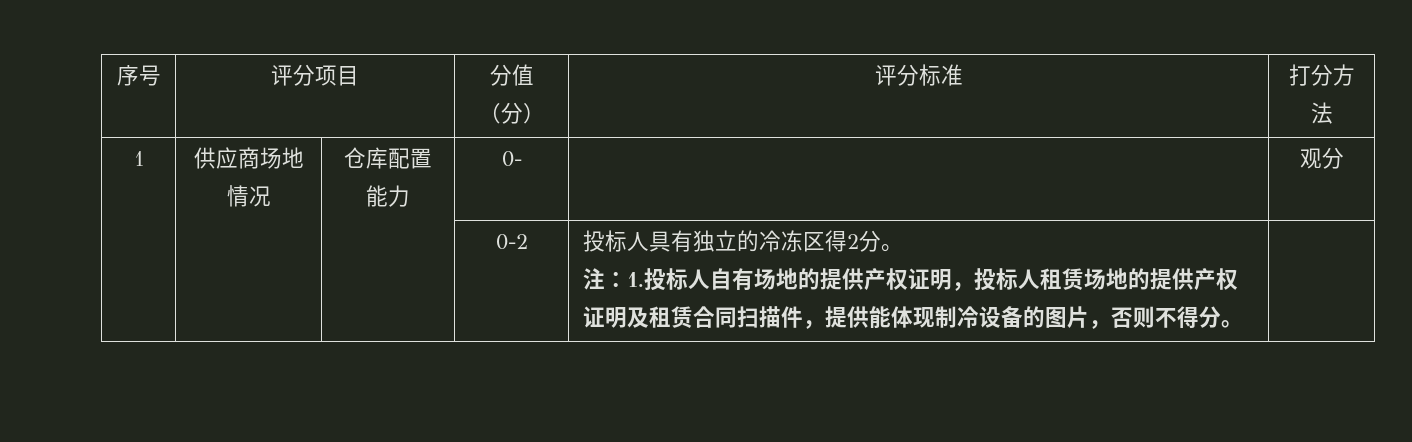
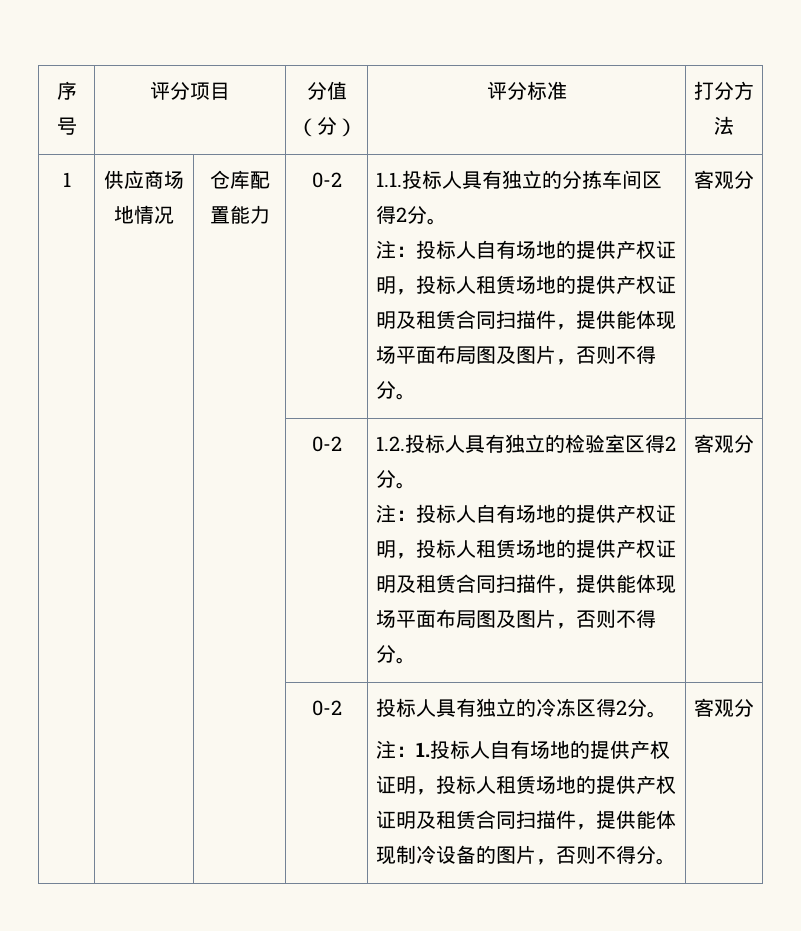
[501,151,522,167] 0- | | -> [311,172,342,188] [375,170,662,190] [375,205,447,225] [375,240,676,259] [375,275,676,295] [375,310,676,330] [375,345,656,365] [375,380,416,400] [694,170,754,189] [311,436,342,452] [375,434,676,453] [375,469,416,489] [375,504,676,523] [375,539,676,559] [375,574,676,594] [375,609,656,629] [375,644,416,664] [694,434,714,453] 0-2 | 1.1.投标人具有独立的分拣车间区得2分。 // 注：投标人自有场地的提供产权证明，投标人租赁场地的提供产权证明及租赁合同扫描件，提供能体现场平面布局图及图片，否则不得分。 | 客观分 // | | | 0-2 | 1.2.投标人具有独立的检验室区得2分。 // 注：投标人自有场地的提供产权证明，投标人租赁场地的提供产权证明及租赁合同扫描件，提供能体现场平面布局图及图片，否则不得分。 | 客
(1243, 324) none -> [694,698,754,717] 客观分

